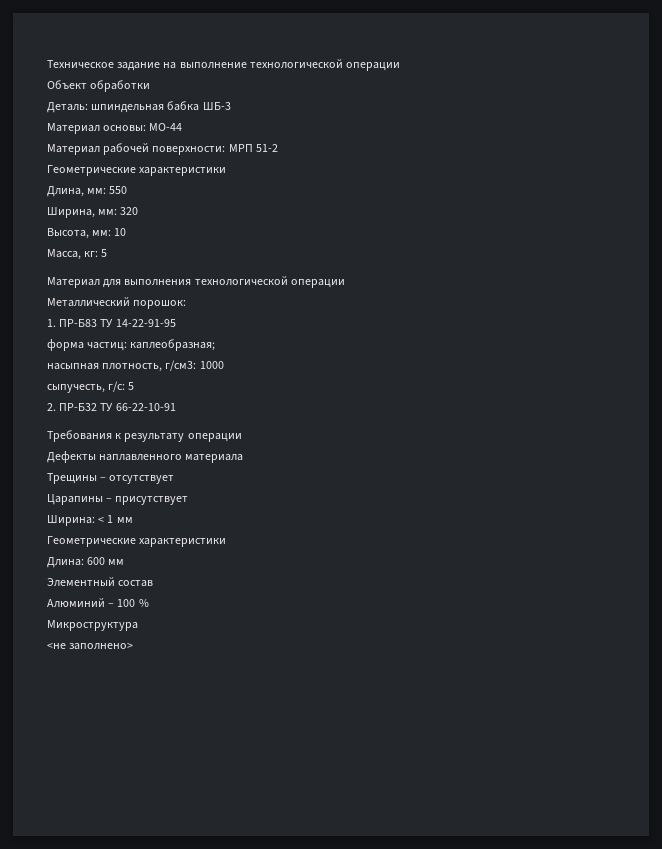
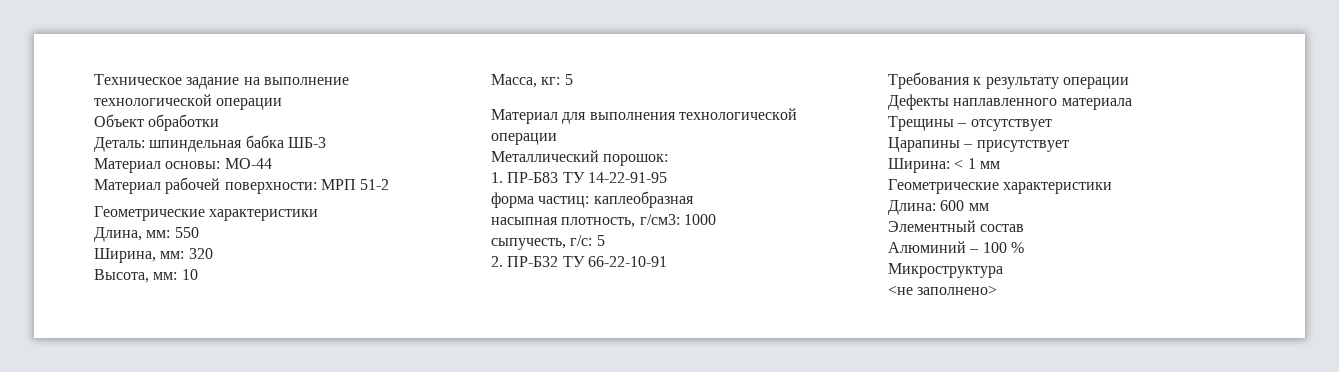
[130,339,216,351] каплеобразная; -> [593,191,694,208] каплеобразная

